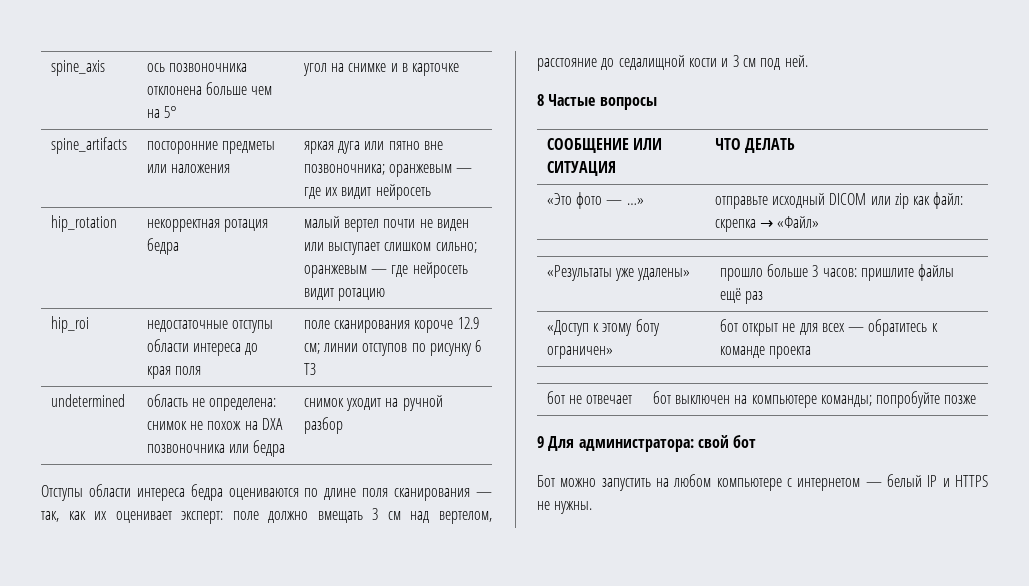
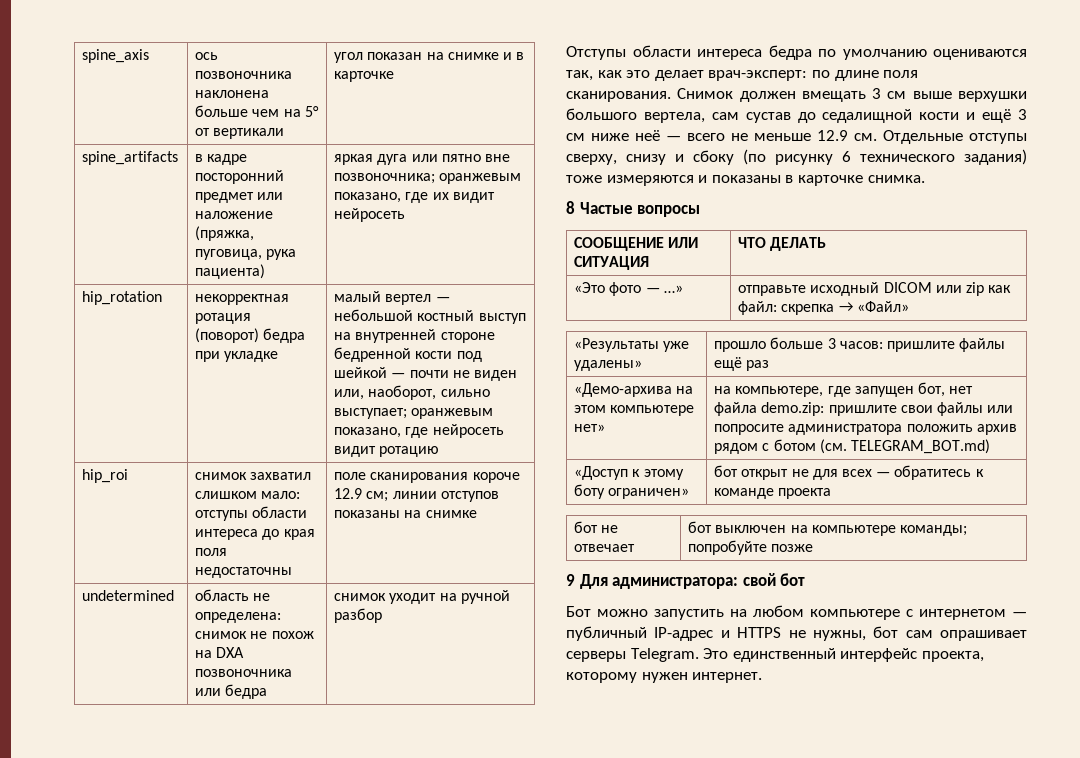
[146,86,202,95] отклонена -> [195,90,270,98] наклонена
(177, 112) none -> [195,128,285,139] от вертикали
(327, 69) none -> [367,52,423,60] показан
[146,141,275,154] [146,164,230,173] посторонние предметы или наложения -> [195,154,248,165] [195,170,285,184] [195,192,284,203] [195,211,274,219] [195,226,255,241] [195,249,297,260] [195,264,266,279] в кадре посторонний предмет или наложение (пряжка, пуговица, рука пациента)
[456,168,473,173] — -> [334,192,402,203] показано,
[146,238,179,255] бедра -> [195,328,306,343] [195,351,279,362] (поворот) бедра при укладке
[383,219,469,231] [303,242,477,255] [303,265,387,278] почти не виден или выступает слишком сильно; оранжевым — -> [435,297,450,302] [334,309,526,324] [334,329,495,343] [334,347,482,362] [334,367,517,381] [334,385,490,400] [334,408,494,419] [334,427,402,438] — небольшой костный выступ на внутренней стороне бедренной кости под шейкой — почти не виден или, наоборот, сильно выступает; оранжевым показано,
[146,320,228,332] недостаточные -> [195,472,312,480] [195,491,301,499] снимок захватил слишком мало:
(201, 370) none -> [195,567,293,578] недостаточны
[411,340,482,356] [303,363,316,375] по рисунку 6 ТЗ -> [334,510,477,518] показаны на снимке
[228,488,493,501] [41,508,493,524] [537,58,597,71] оцениваются по длине поля сканирования — так, как их оценивает эксперт: поле должно вмещать 3 см над вертелом, расстояние -> [818,49,1027,60] [566,70,919,81] [566,88,1027,102] [566,108,791,123] по умолчанию оцениваются так, как это делает врач-эксперт: по длине поля сканирования. Снимок должен вмещать 3 см выше верхушки большого вертела, сам сустав
[732,55,808,70] 3 см под ней. -> [982,109,1027,123] [566,130,1027,144] [566,149,1027,165] [566,175,925,186] ещё 3 см ниже неё — всего не меньше 12.9 см. Отдельные отступы сверху, снизу и сбоку (по рисунку 6 технического задания) тоже измеряются и показаны в карточке снимка.
(763, 297) none -> [574,383,694,397] [574,405,695,416] [574,424,606,432] [714,382,974,397] [714,402,1014,416] [714,424,1017,435] [714,439,990,454] // «Демо-архива на этом компьютере нет» | на компьютере, где запущен бот, нет файла demo.zip: пришлите свои файлы или попросите администратора положить архив рядом с ботом (см. TELEGRAM_BOT.md)
[887,474,938,487] белый IP -> [566,626,714,641] публичный IP-адрес
[554,501,593,514] нужны. -> [812,626,1027,641] [566,648,984,662] [566,672,763,683] нужны, бот сам опрашивает серверы Telegram. Это единственный интерфейс проекта, которому нужен интернет.

